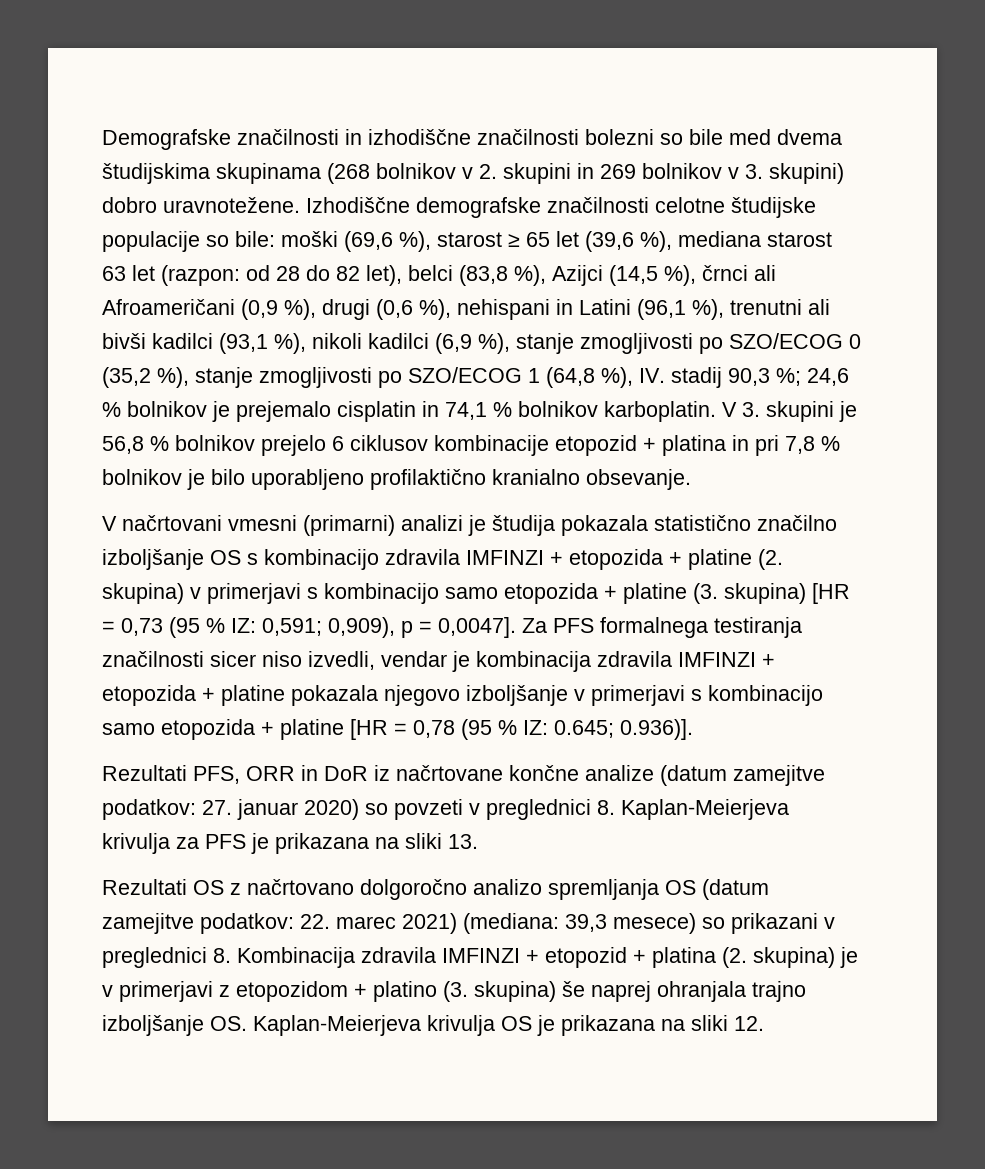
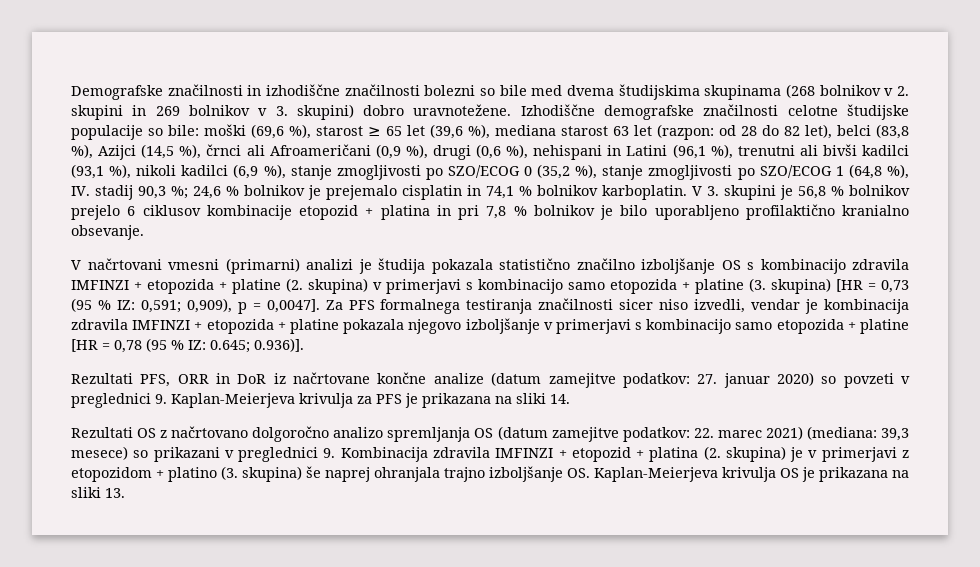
[597,800,615,815] 8. -> [155,394,167,404] 9.
[448,834,478,849] 13. -> [550,394,570,404] 14.
[213,948,231,963] 8. -> [323,448,336,458] 9.
[734,1016,764,1031] 12. -> [105,488,125,498] 13.

